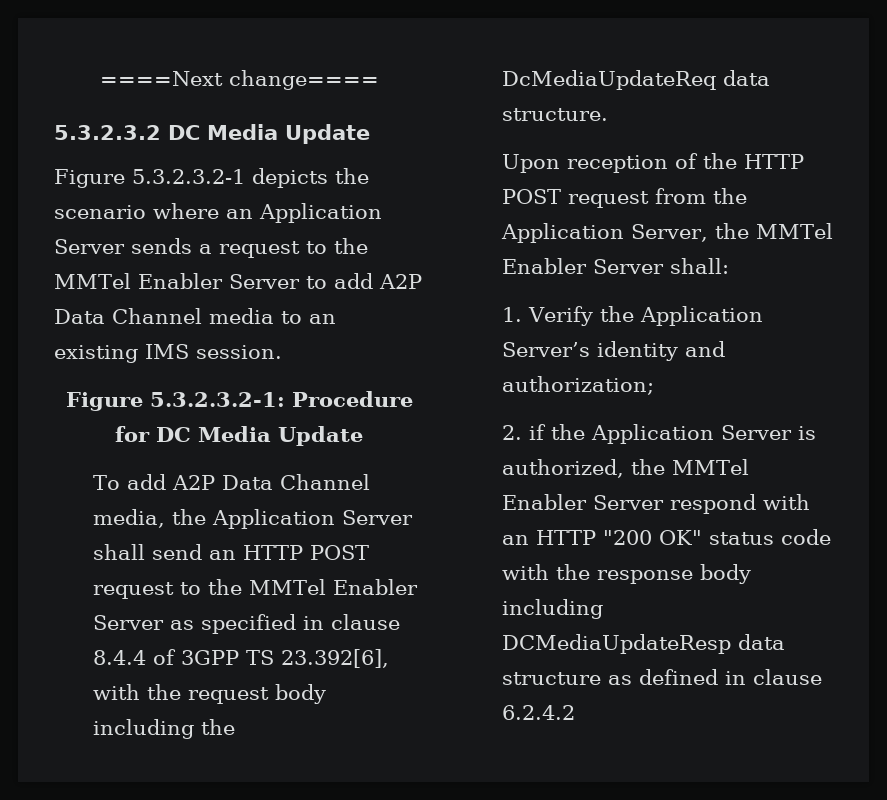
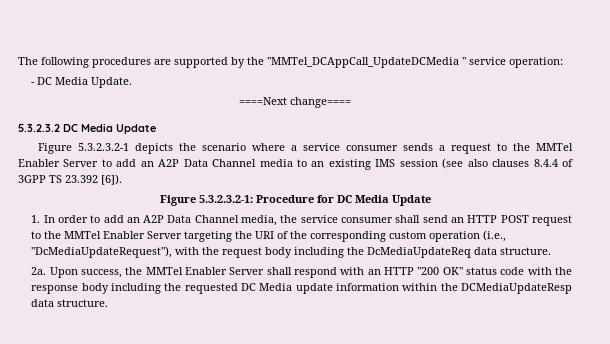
(99, 78) none -> [18,57,563,68] [31,77,133,88] The following procedures are supported by the "MMTel_DCAppCall_UpdateDCMedia " service operation: // - DC Media Update. //
[226,203,382,223] [54,239,125,254] an Application Server -> [290,143,398,151] a service consumer
(373, 281) none -> [140,161,154,167] an
[196,345,282,359] session. -> [399,158,574,169] [18,174,122,185] session (see also clauses 8.4.4 of 3GPP TS 23.392 [6]).
[92,474,166,490] To add -> [31,215,140,223] 1. In order to add an
[211,509,413,529] Application Server -> [300,215,394,223] service consumer
[169,614,400,634] [92,649,389,668] as specified in clause 8.4.4 of 3GPP TS 23.392[6], -> [184,230,507,242] [31,246,173,258] targeting the URI of the corresponding custom operation (i.e., "DcMediaUpdateRequest"),
[501,153,804,173] [501,188,747,208] [500,223,833,243] [501,258,729,274] [501,306,763,326] [501,341,725,361] [501,376,654,395] [501,424,816,444] [501,459,749,478] [501,494,664,510] Upon reception of the HTTP POST request from the Application Server, the MMTel Enabler Server shall: // 1. Verify the Application Server’s identity and authorization; // 2. if the Application Server is authorized, the MMTel Enabler Server -> [31,267,292,278] 2a. Upon success, the MMTel Enabler Server shall
[501,634,785,654] [501,669,822,685] [501,705,575,720] DCMediaUpdateResp data structure as defined in clause 6.2.4.2 -> [164,283,572,294] [31,299,109,307] the requested DC Media update information within the DCMediaUpdateResp data structure.

